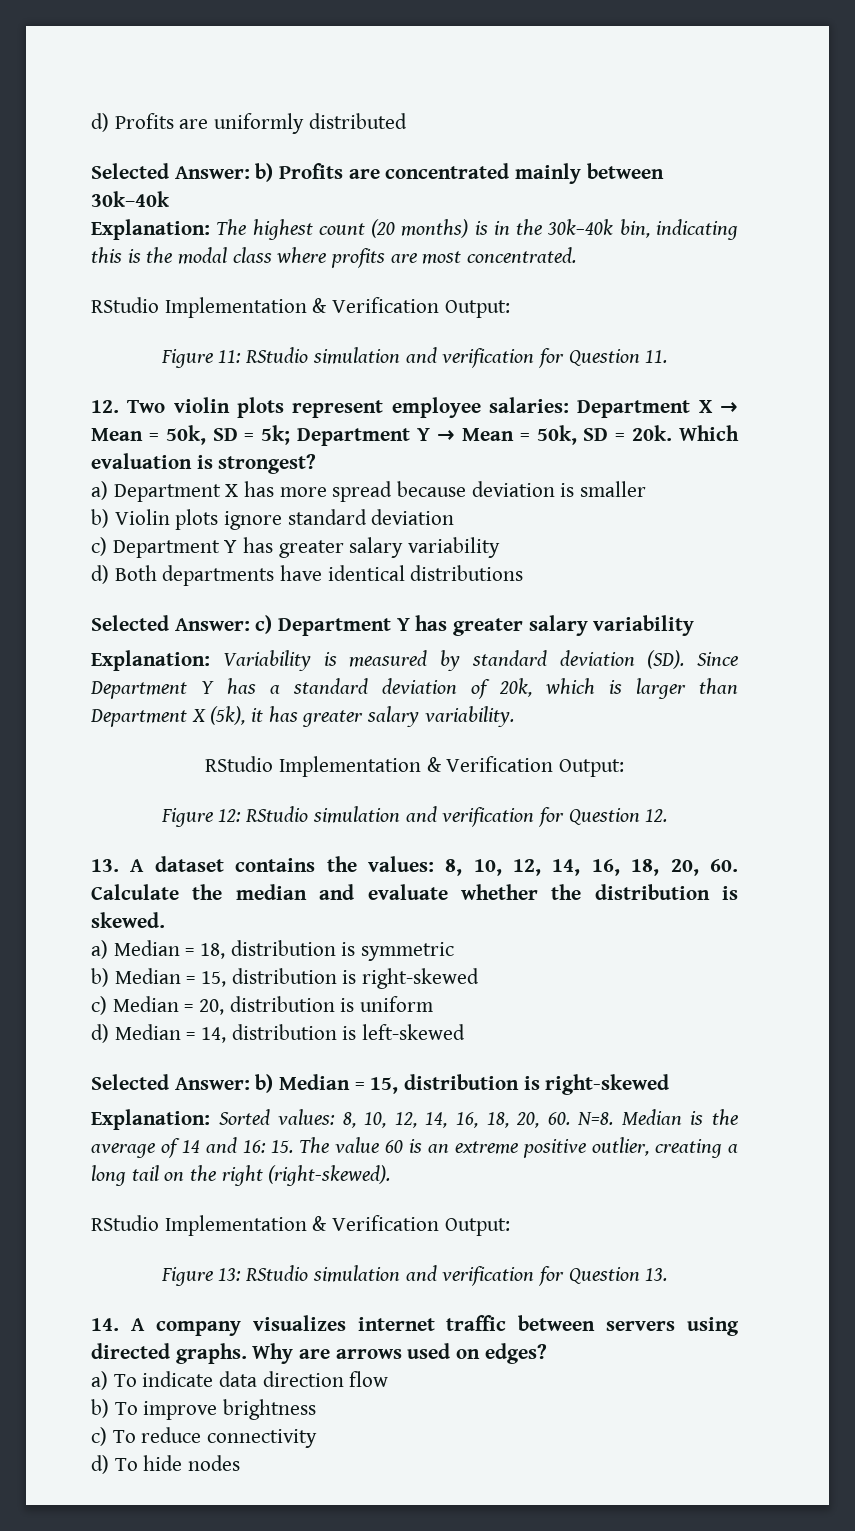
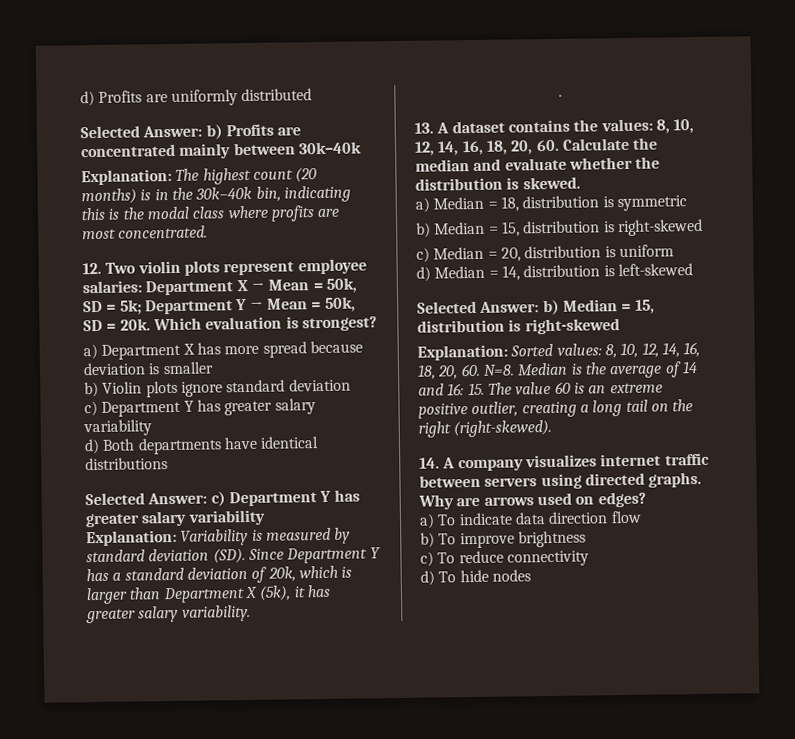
[91,297,510,318] [160,347,668,368] // RStudio Implementation & Verification Output: // Figure 11: RStudio simulation and verification for Question 11. -> (209, 232) none
[205,756,624,777] [160,806,668,827] RStudio Implementation & Verification Output: // Figure 12: RStudio simulation and verification for Question 12. -> [559,94,563,97] .
[91,1215,510,1236] [160,1265,668,1286] // RStudio Implementation & Verification Output: // Figure 13: RStudio simulation and verification for Question 13. -> (553, 428) none

